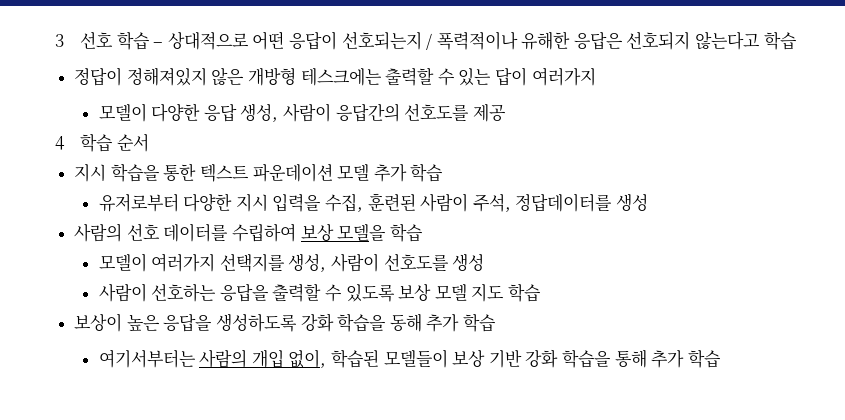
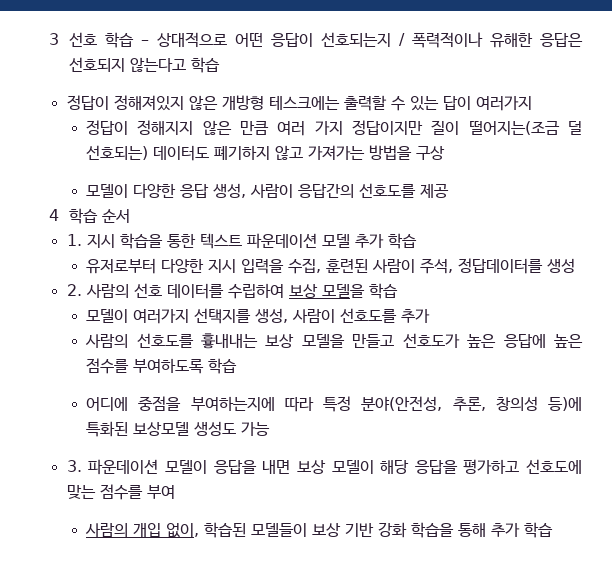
(596, 76) none -> [86,120,582,136] [86,145,446,161] // 정답이 정해지지 않은 만큼 여러 가지 정답이지만 질이 떨어지는(조금 덜 선호되는) 데이터도 폐기하지 않고 가져가는 방법을 구상
(149, 142) none -> [66,234,82,246] 1.
(648, 202) none -> [66,284,82,296] 2.
[452,253,485,271] [98,283,541,302] [74,313,496,332] [98,349,196,368] 생성 // 사람이 선호하는 응답을 출력할 수 있도록 보상 모델 지도 학습 // 보상이 높은 응답을 생성하도록 강화 학습을 동해 추가 학습 // 여기서부터는 -> [401,309,431,323] [85,333,583,349] [86,358,238,374] [86,396,583,412] [86,421,271,437] [66,459,582,475] [66,484,175,500] 추가 // 사람의 선호도를 흏내내는 보상 모델을 만들고 선호도가 높은 응답에 높은 점수를 부여하도록 학습 // 어디에 중점을 부여하는지에 따라 특정 분야(안전성, 추론, 창의성 등)에 특화된 보상모델 생성도 가능 // 3. 파운데이션 모델이 응답을 내면 보상 모델이 해당 응답을 평가하고 선호도에 맞는 점수를 부여 //

